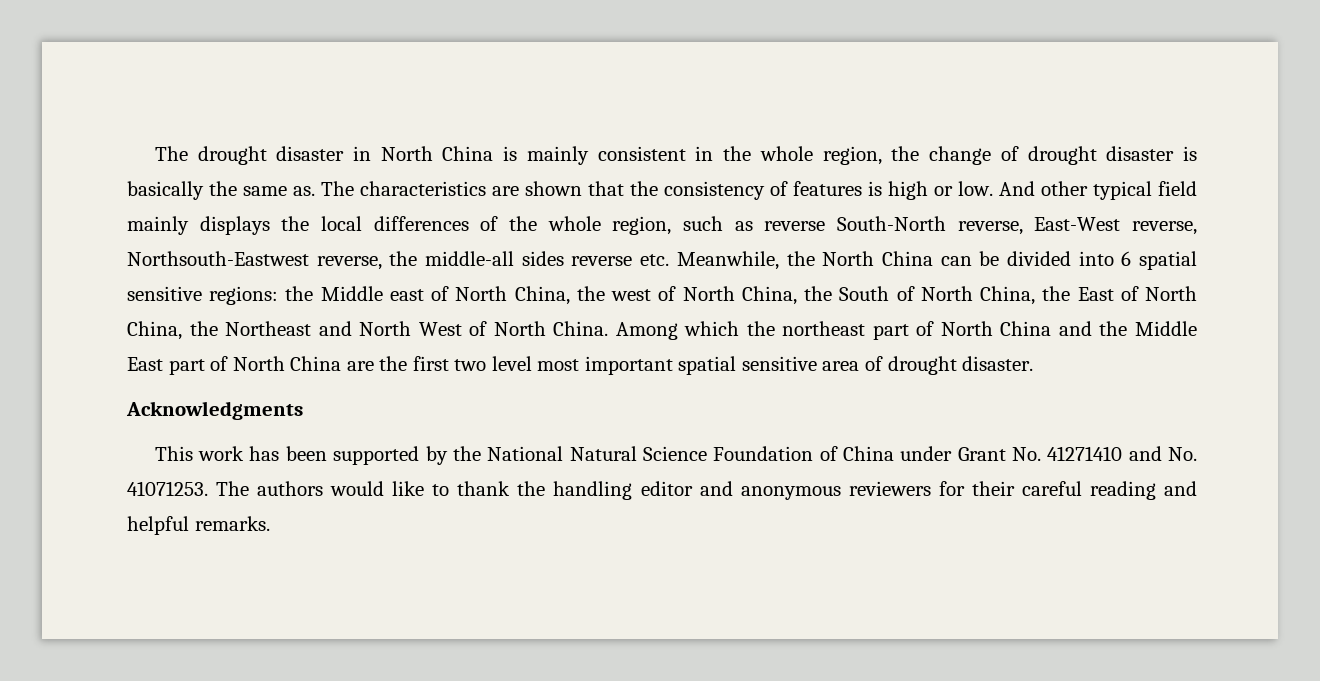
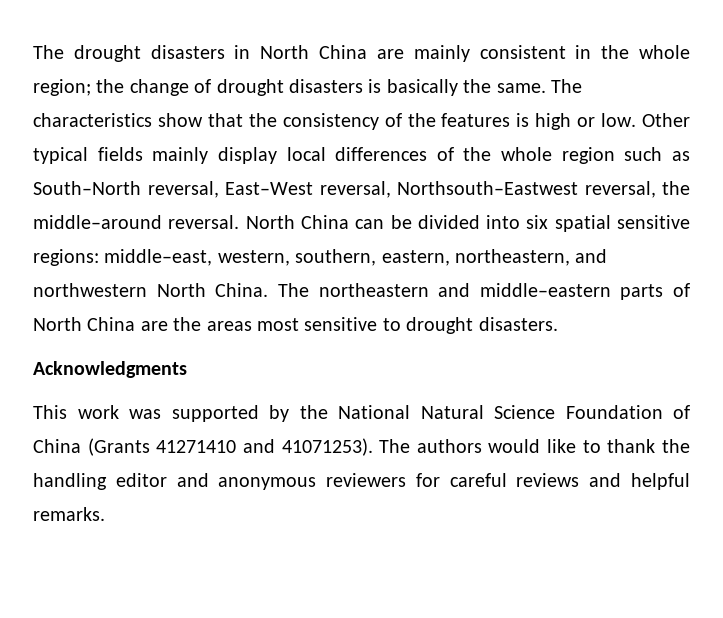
[276,146,345,161] disaster -> [150,45,225,59] disasters
[503,146,518,161] is -> [376,49,404,59] are
[822,146,882,165] region, -> [33,79,91,96] region;
[1106,146,1175,161] disaster -> [289,79,363,93] disasters
[243,181,582,196] same as. The characteristics are shown -> [496,79,582,93] [33,113,203,127] same. The characteristics show
(788, 188) none -> [407,113,436,127] the
[999,181,1197,200] [127,216,310,235] And other typical field mainly displays the -> [641,113,690,127] [33,147,277,164] Other typical fields mainly display
[612,216,672,235] region, -> [561,147,615,164] region
[764,216,1197,235] [127,251,815,270] reverse South-North reverse, East-West reverse, Northsouth-Eastwest reverse, the middle-all sides reverse etc. Meanwhile, the -> [33,181,690,198] [33,215,240,229] South–North reversal, East–West reversal, Northsouth–Eastwest reversal, the middle–around reversal.
[1121,251,1132,266] 6 -> [526,215,549,229] six
[285,286,1198,305] [127,321,1197,340] [127,357,205,375] the Middle east of North China, the west of North China, the South of North China, the East of North China, the Northeast and North West of North China. Among which the northeast part of North China and the Middle East part -> [104,249,608,266] [33,283,664,300] middle–east, western, southern, eastern, northeastern, and northwestern North China. The northeastern and middle–eastern parts
[412,356,1034,375] first two level most important spatial sensitive area of drought disaster. -> [206,317,558,334] areas most sensitive to drought disasters.
[249,446,327,461] has been -> [129,409,161,419] was
[900,446,1197,461] [127,481,208,496] under Grant No. 41271410 and No. 41071253. -> [87,438,373,456] (Grants 41271410 and 41071253).
[971,481,1156,500] their careful reading -> [449,473,580,487] careful reviews

